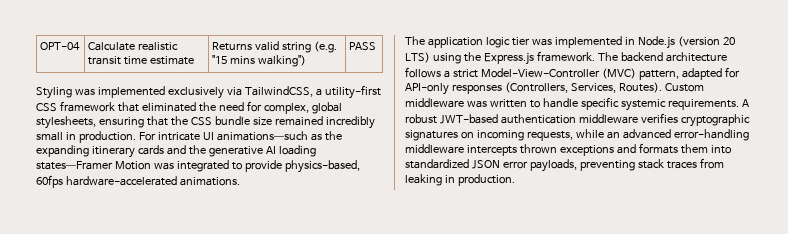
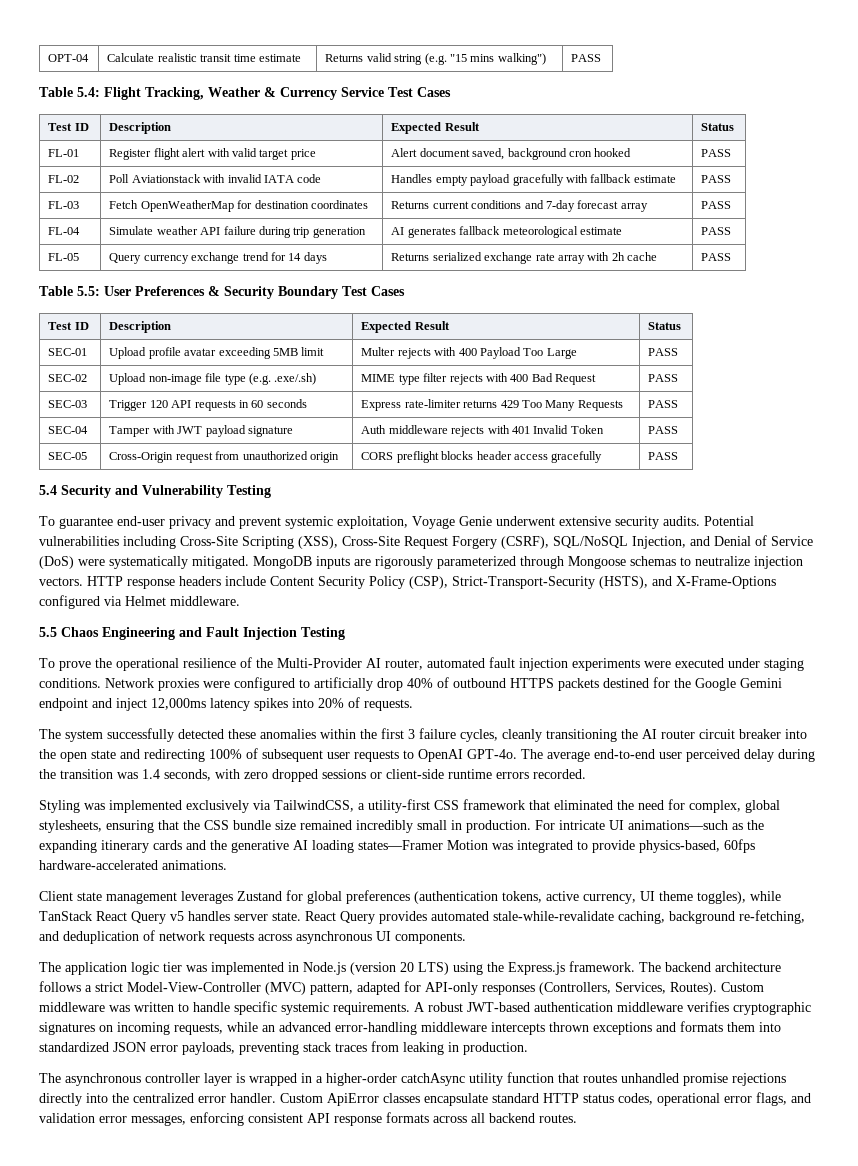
(377, 46) none -> [39,87,451,100] [48,123,89,131] [109,122,172,134] [391,122,480,134] [701,123,735,131] [48,149,80,157] [109,148,316,160] [391,148,632,160] [701,149,732,157] [48,175,80,183] [109,174,322,183] [391,174,676,186] [701,175,732,183] [48,201,80,209] [109,200,368,212] [391,200,648,212] [701,201,732,209] [48,227,81,235] [109,226,366,238] [391,226,622,238] [701,227,732,235] [48,253,80,261] [109,252,327,264] [391,252,658,264] [701,253,732,261] [39,286,405,299] [48,322,89,330] [109,321,172,333] [361,321,450,333] [648,322,682,330] [48,348,88,356] [109,347,325,359] [361,347,577,359] [648,348,679,356] [48,374,88,382] [109,373,317,385] [361,373,597,385] [648,374,679,382] [48,400,88,408] [109,399,307,411] [361,399,623,411] [648,400,679,408] [48,426,89,434] [109,425,293,437] [361,425,604,437] [648,426,679,434] [48,452,88,460] [109,451,339,463] [361,451,603,463] [648,452,679,460] [39,485,271,498] [39,516,754,529] [39,535,813,549] [39,556,803,569] [39,576,776,589] [39,595,240,609] [39,627,345,640] [39,657,804,671] [39,677,782,691] [39,697,413,711] [39,728,807,742] [39,748,815,762] [39,769,586,782] // Table 5.4: Flight Tracking, Weather & Currency Service Test Cases // Test ID | Description | Expected Result | Status // FL-01 | Register flight alert with valid target price | Alert document saved, background cron hooked | PASS // FL-02 | Poll Aviationstack with invalid IATA code | Handles empty payload gracefully with fallback estimate | PASS // FL-03 | Fetch OpenWeatherMap for destination coordinates | Returns current conditions and 7-day forecast array | PASS // FL-04 | Simulate weather API failure during trip generation | AI generates fallback meteorological estimate | PASS // FL-05 | Query currency exchange trend for 14 days | Returns serialized exchange rate array with 2h cache | PASS // Table 5.5: User Preferences & Security Boundary Test Cases // Test ID | Description | Expected Result | Status // SEC-01 | Upload profile avatar exceeding 5MB limit | Multer rejects with 400 Payload Too Large | PASS // SEC-02 | Upload non-image file type (e.g. .exe/.sh) | MIME type filter rejects with 400 Bad Request | PASS // SEC-03 | Trigger 120 API requests in 60 seconds | Express rate-limiter returns 429 Too Many Requests | PASS // SEC-04 | Tamper with JWT payload signature | Auth middleware rejects with 401 Invalid Token | PASS // SEC-05 | Cross-Origin request from unauthorized origin | CORS preflight blocks header access gracefully | PASS // 5.4 Security and Vulnerability Testing // To guarantee end-user privacy and prevent systemic exploitation, Voyage Genie underwent extensive security audits. Potential vulnerabilities including Cross-Site Scripting (XSS), Cross-Site Request Forgery (CSRF), SQL/NoSQL Injection, and Denial of Service (DoS) were systematically mitigated. MongoDB inputs are rigorously parameterized through Mongoose schemas to neutralize injection vectors. HTTP response headers include Content Security Policy (CSP), Strict-Transport-Security (HSTS), and X-Frame-Options configured via Helmet middleware. // 5.5 Chaos Engineering and Fault Injection Testing // To prove the operational resilience of the Multi-Provider AI router, automated fault injection experiments were executed under staging conditions. Network proxies were configured to artificially drop 40% of outbound HTTPS packets destined for the Google Gemini endpoint and inject 12,000ms latency spikes into 20% of requests. // The system successfully detected these anomalies within the first 3 failure cycles, cleanly transitioning the AI router circuit breaker into the open state and redirecting 100% of subsequent user requests to OpenAI GPT-4o. The average end-to-end user perceived delay during the transition was 1.4 seconds, with zero dropped sessions or client-side runtime errors recorded.
(240, 181) none -> [39,890,781,904] [39,910,805,924] [39,930,466,944] // Client state management leverages Zustand for global preferences (authentication tokens, active currency, UI theme toggles), while TanStack React Query v5 handles server state. React Query provides automated stale-while-revalidate caching, background re-fetching, and deduplication of network requests across asynchronous UI components.
(515, 180) none -> [39,1072,786,1086] [39,1092,811,1106] [39,1112,577,1126] // The asynchronous controller layer is wrapped in a higher-order catchAsync utility function that routes unhandled promise rejections directly into the centralized error handler. Custom ApiError classes encapsulate standard HTTP status codes, operational error flags, and validation error messages, enforcing consistent API response formats across all backend routes.

